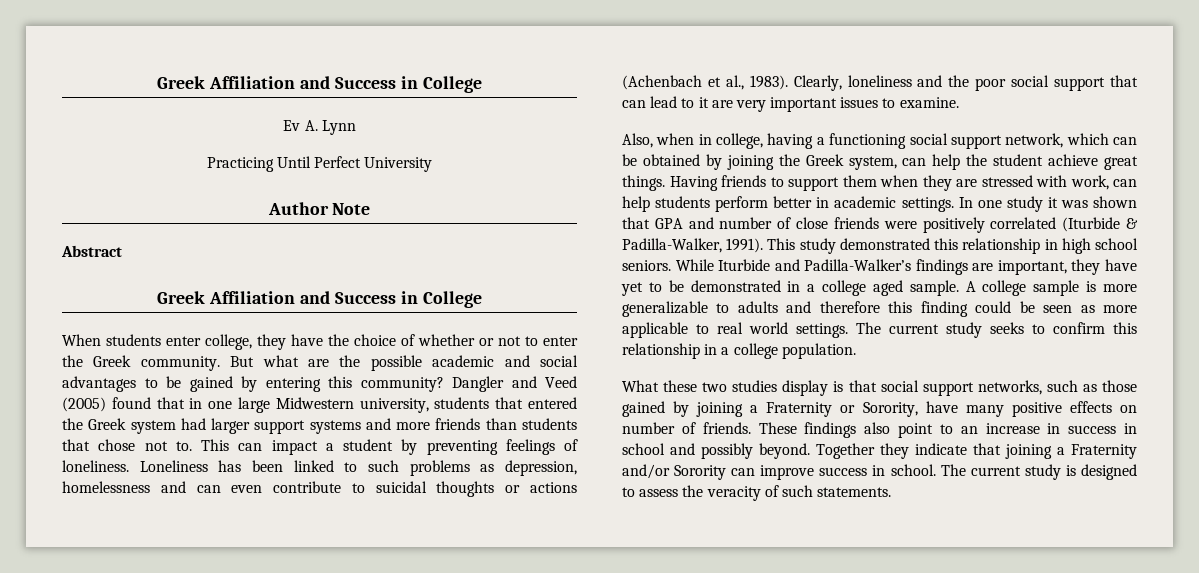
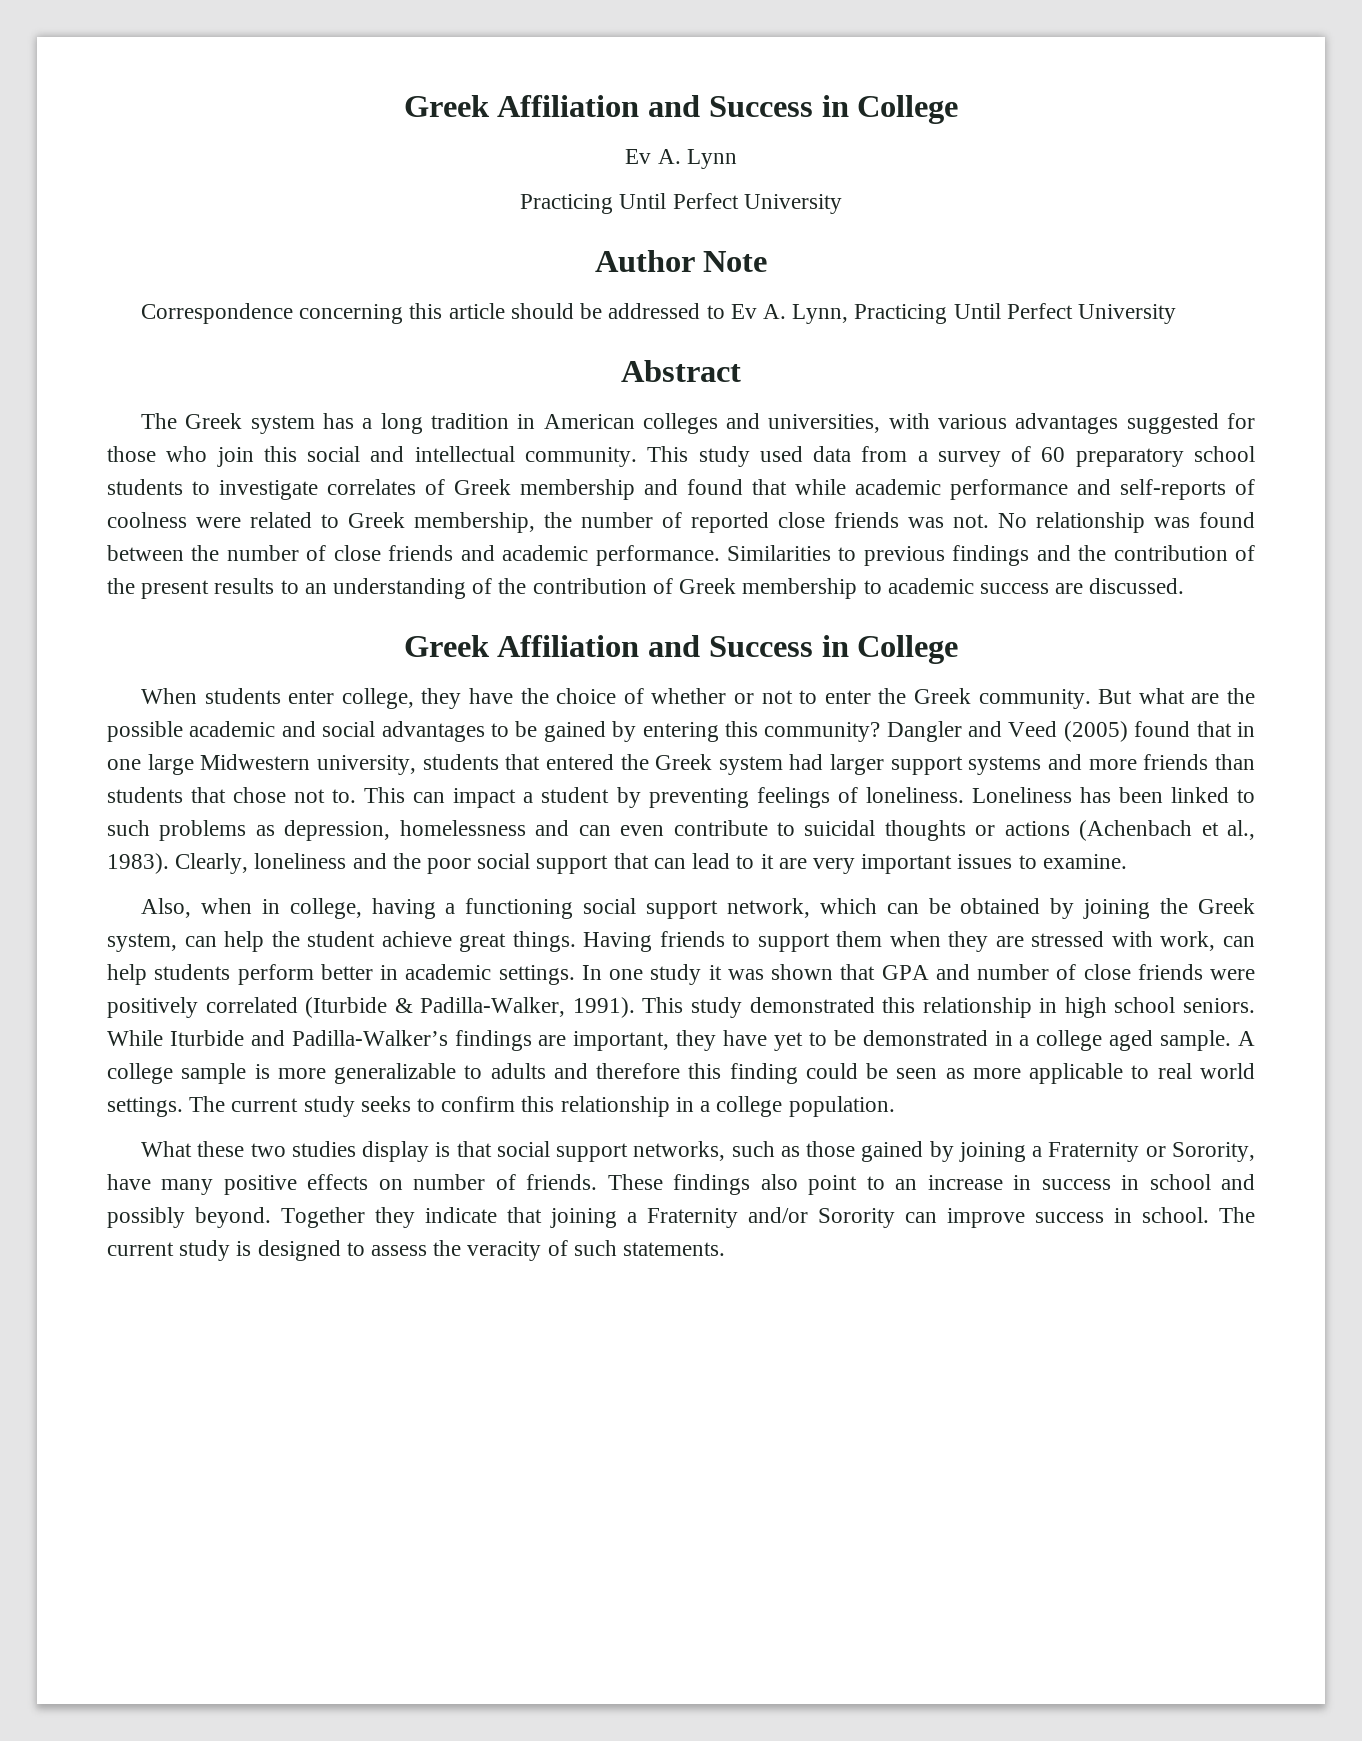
[61,245,122,257] Abstract -> [141,303,1176,324] [621,360,741,382] [141,413,1256,434] [107,446,1256,467] [107,479,1255,500] [107,512,1255,533] [107,545,1255,566] [107,578,1185,599] Correspondence concerning this article should be addressed to Ev A. Lynn, Practicing Until Perfect University // Abstract // The Greek system has a long tradition in American colleges and universities, with various advantages suggested for those who join this social and intellectual community. This study used data from a survey of 60 preparatory school students to investigate correlates of Greek membership and found that while academic performance and self-reports of coolness were related to Greek membership, the number of reported close friends was not. No relationship was found between the number of close friends and academic performance. Similarities to previous findings and the contribution of the present results to an understanding of the contribution of Greek membership to academic success are discussed.

